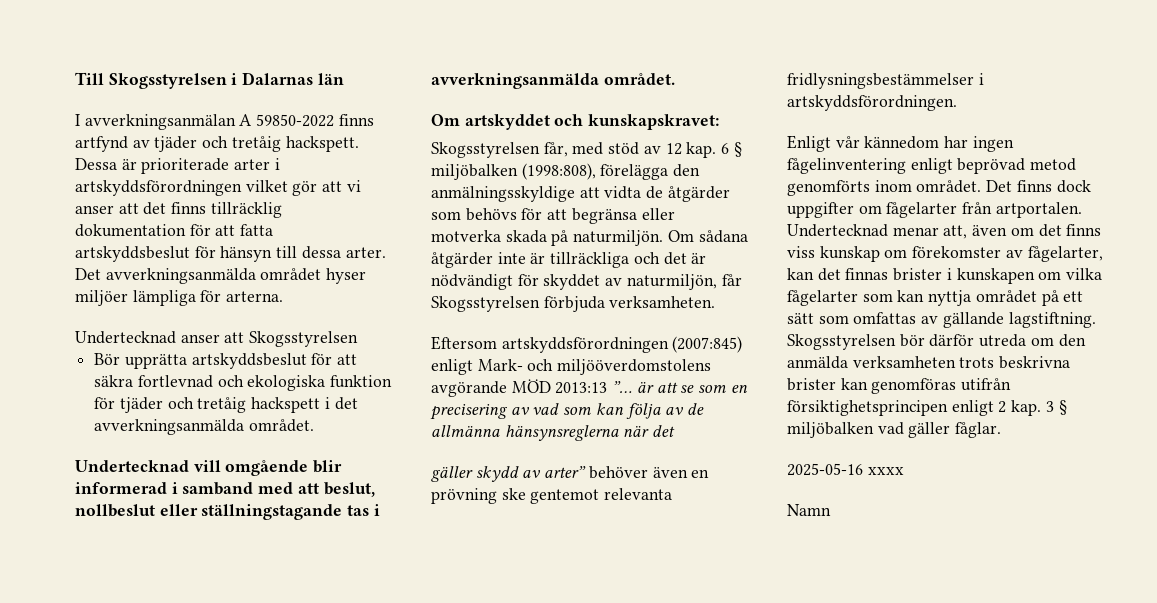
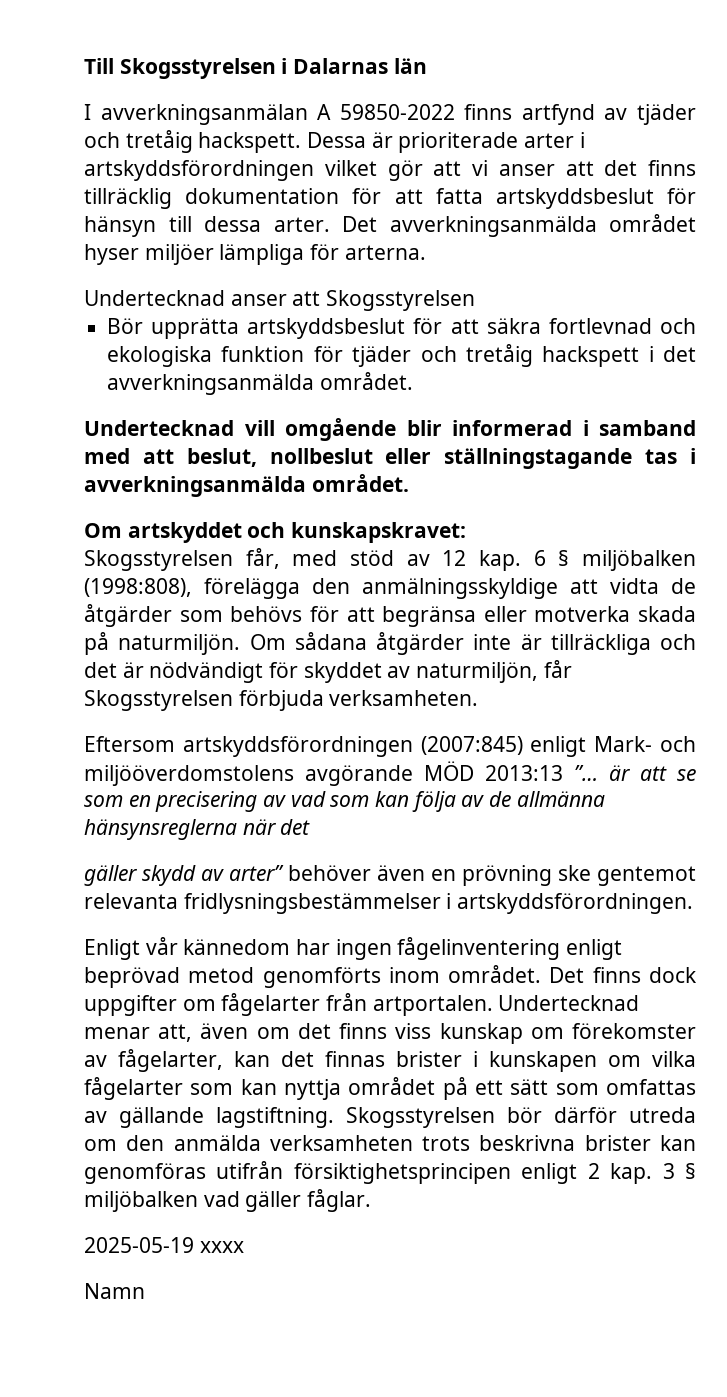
[787,463,863,476] 2025-05-16 -> [84,1237,194,1253] 2025-05-19

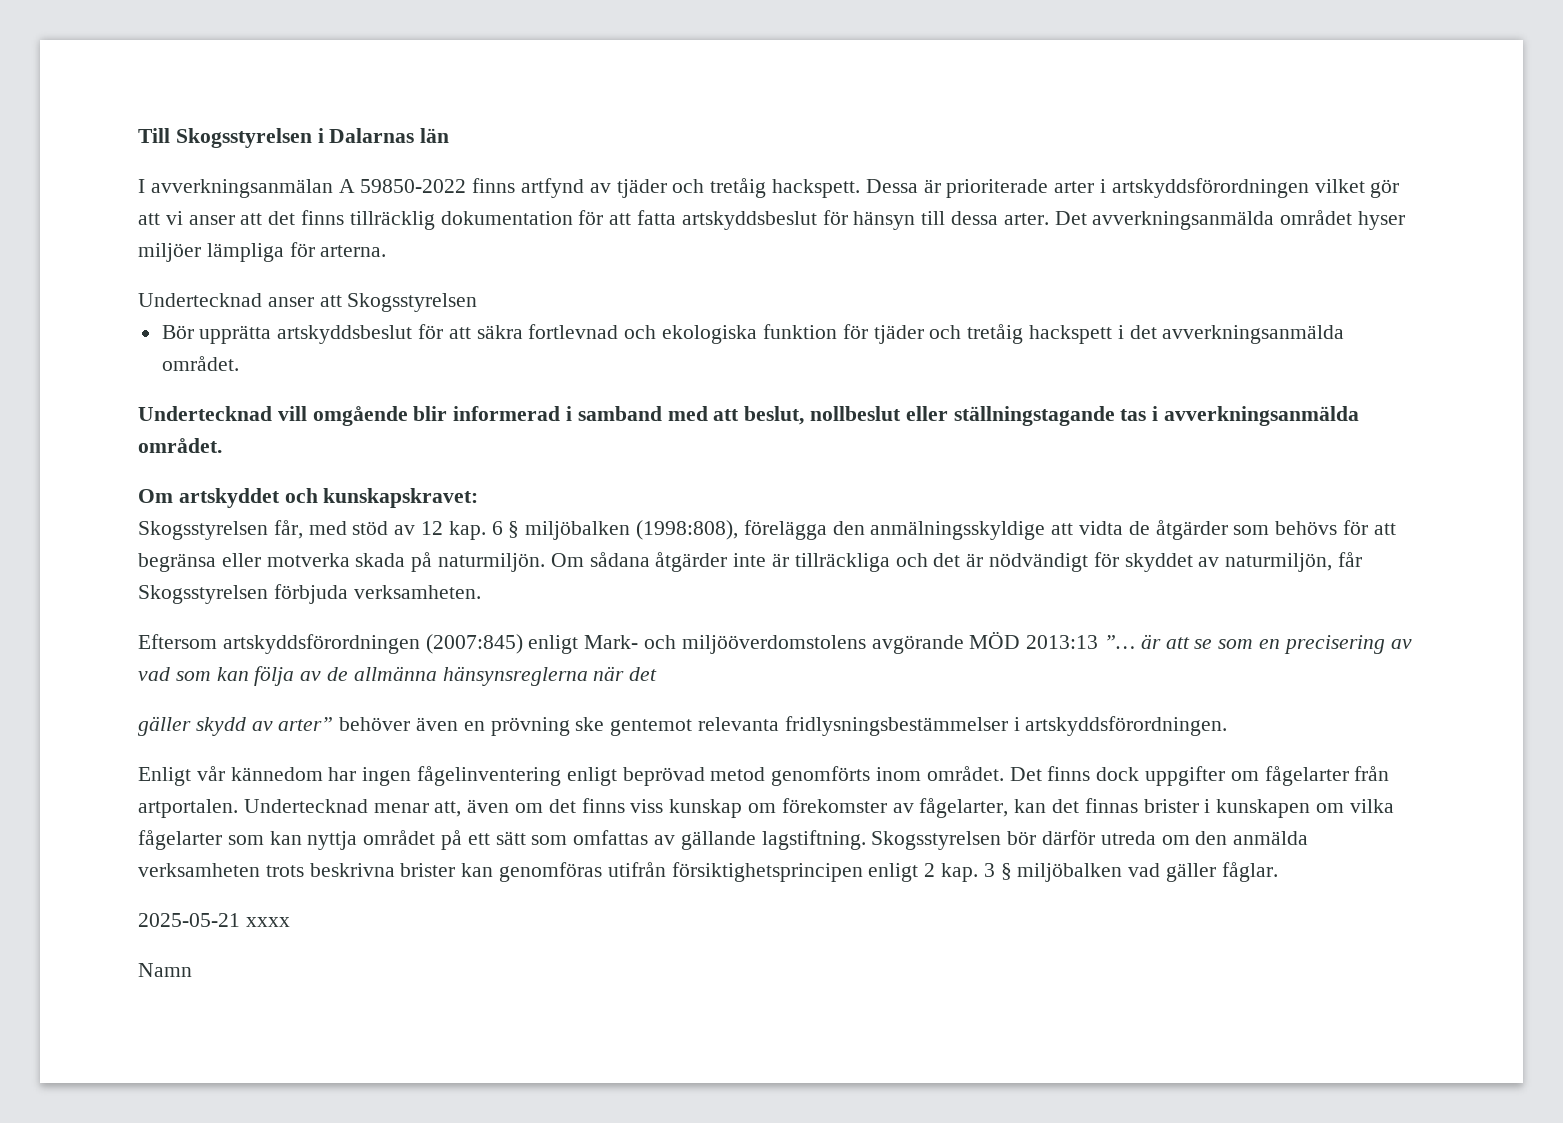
[84,1237,194,1253] 2025-05-19 -> [138,913,240,927] 2025-05-21

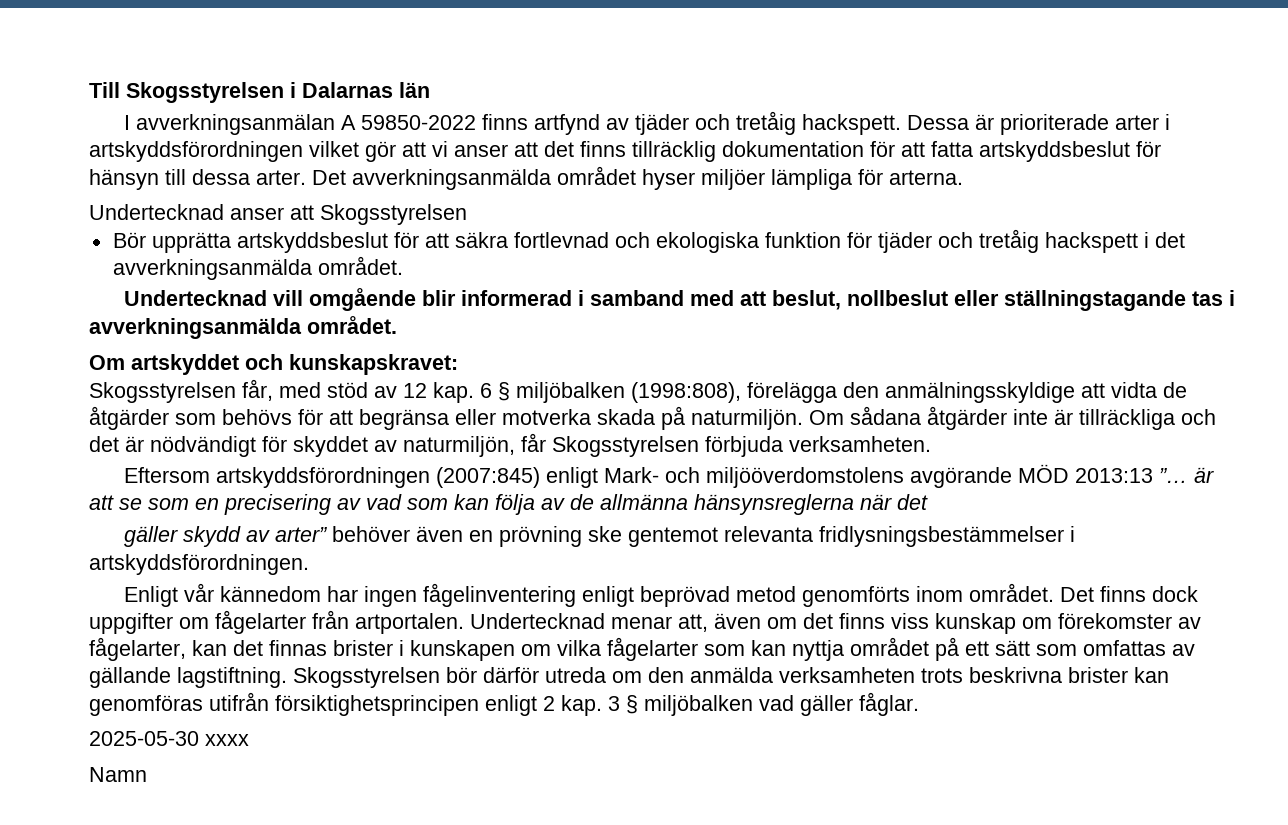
[138,913,240,927] 2025-05-21 -> [89,731,199,746] 2025-05-30

